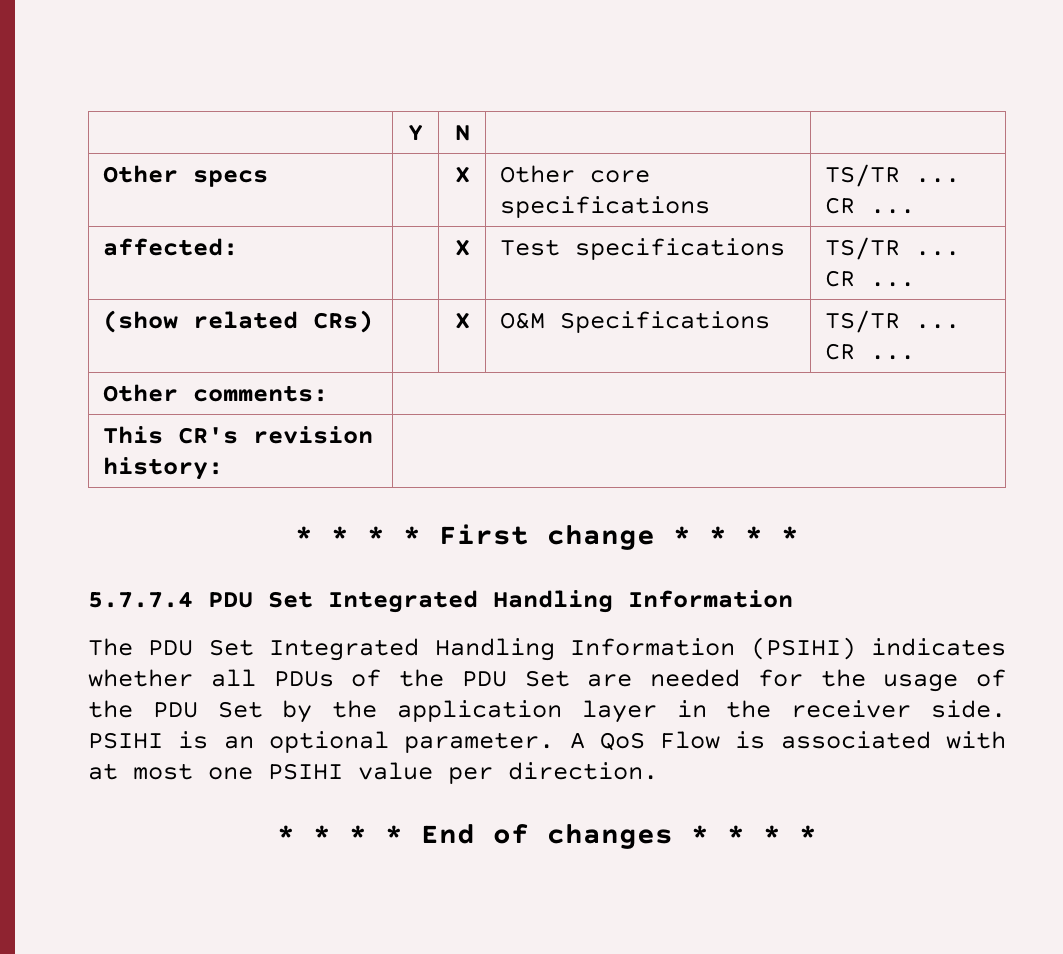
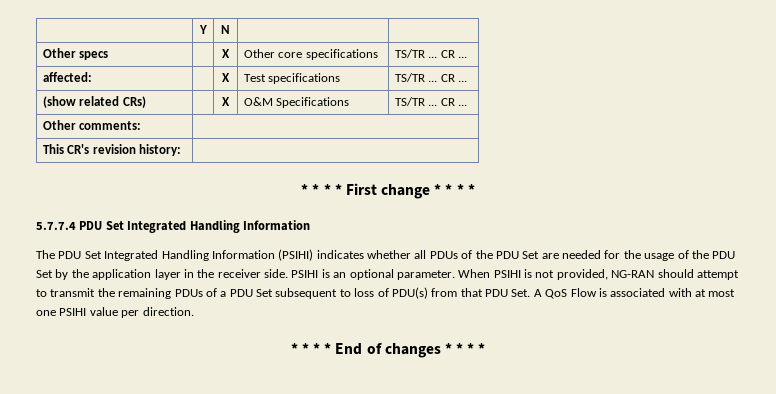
(555, 742) none -> [458,269,739,280] [36,287,531,299] When PSIHI is not provided, NG-RAN should attempt to transmit the remaining PDUs of a PDU Set subsequent to loss of PDU(s) from that PDU Set.

